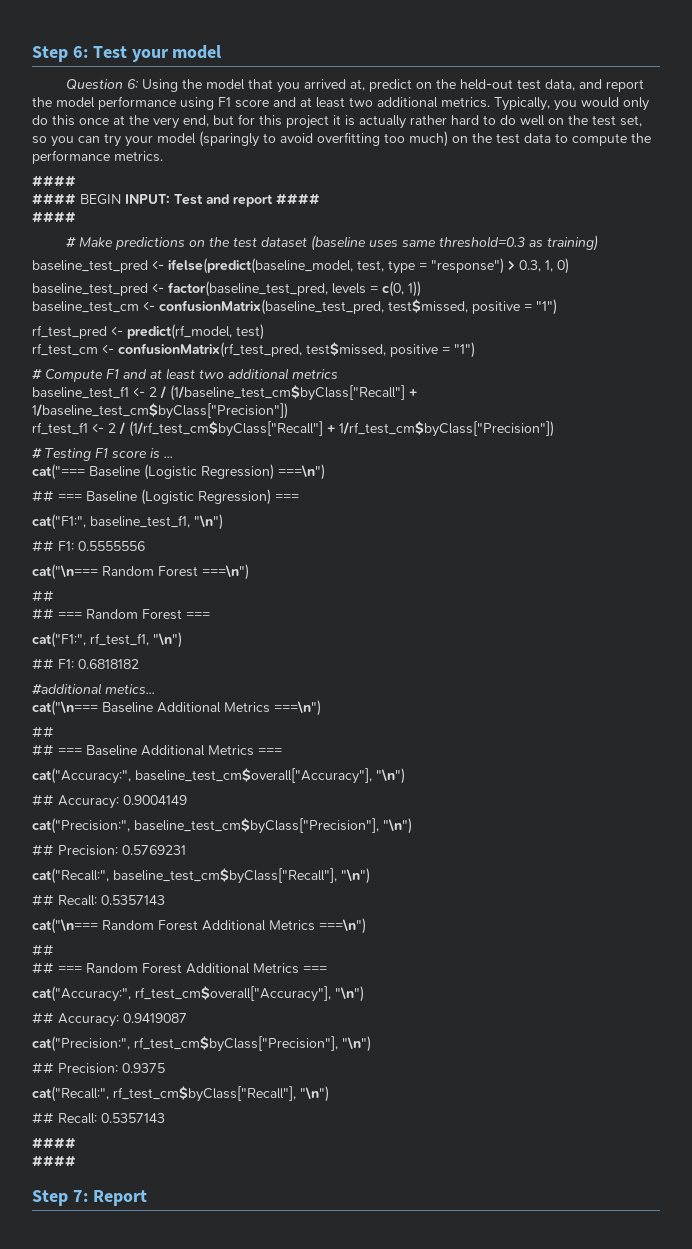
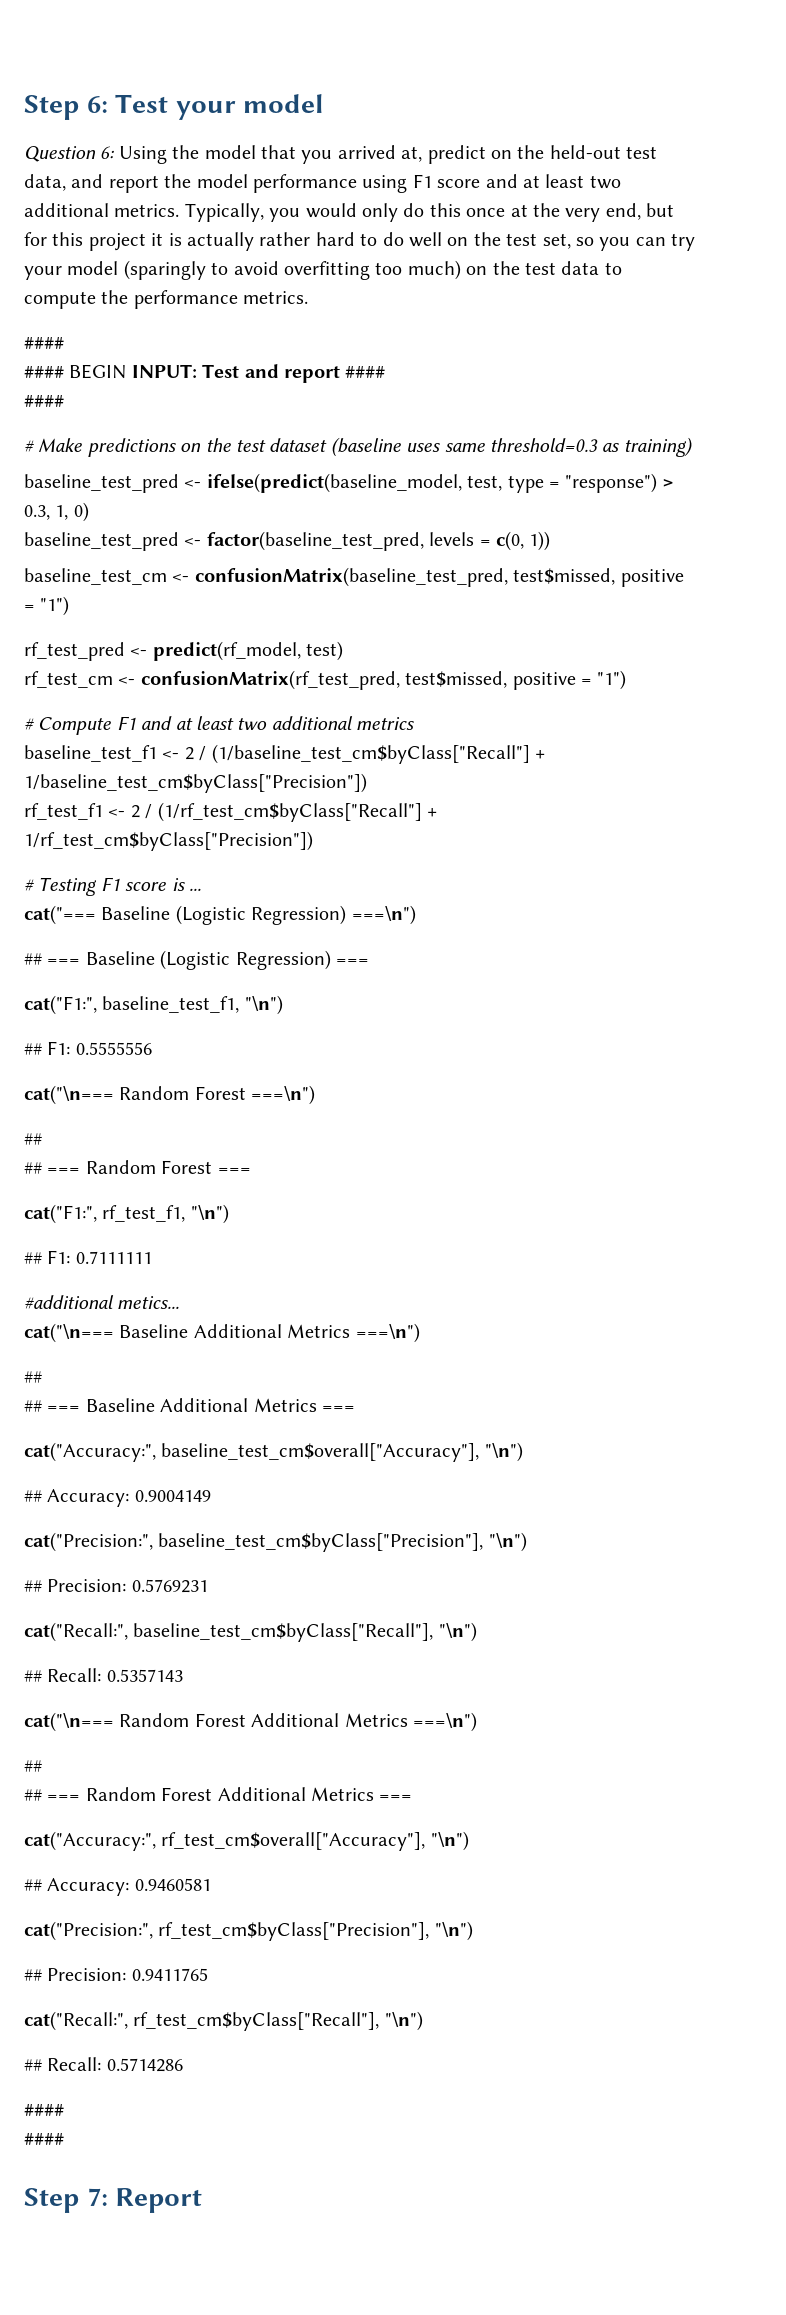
[78,659,139,669] 0.6818182 -> [75,1251,152,1264] 0.7111111
[123,1013,187,1023] 0.9419087 -> [134,1878,211,1891] 0.9460581
[122,1063,165,1073] 0.9375 -> [131,1968,208,1981] 0.9411765
[101,1113,165,1123] 0.5357143 -> [106,2058,183,2072] 0.5714286

